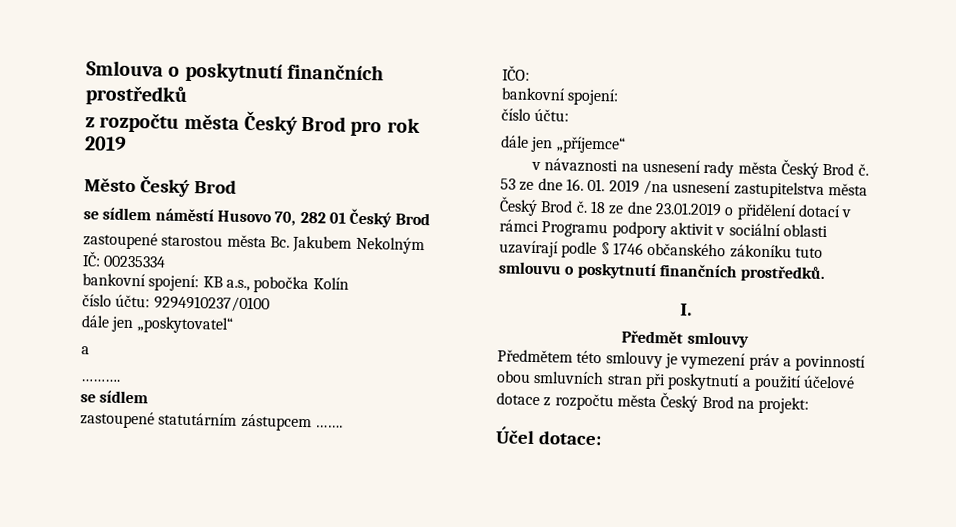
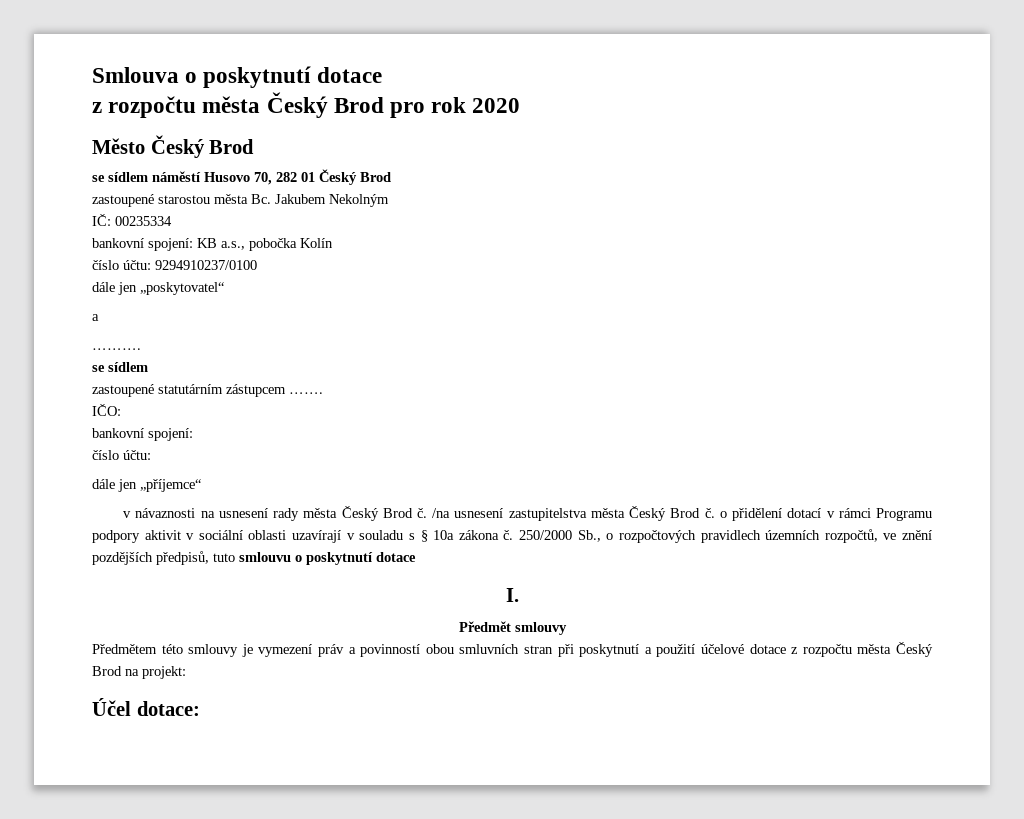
[286,63,384,81] [85,85,188,106] finančních prostředků -> [316,67,382,83] dotace
[84,136,127,151] 2019 -> [472,98,521,113] 2020
[500,178,640,193] 53 ze dne 16. 01. 2019 -> (428, 513) none
[589,200,722,217] 18 ze dne 23.01.2019 -> (715, 513) none
[561,241,792,259] podle § 1746 občanského zákoníku -> [346,529,932,543] [92,551,209,565] v souladu s § 10a zákona č. 250/2000 Sb., o rozpočtových pravidlech územních rozpočtů, ve znění pozdějších předpisů,
[658,264,826,283] finančních prostředků. -> [376,552,416,562] dotace

